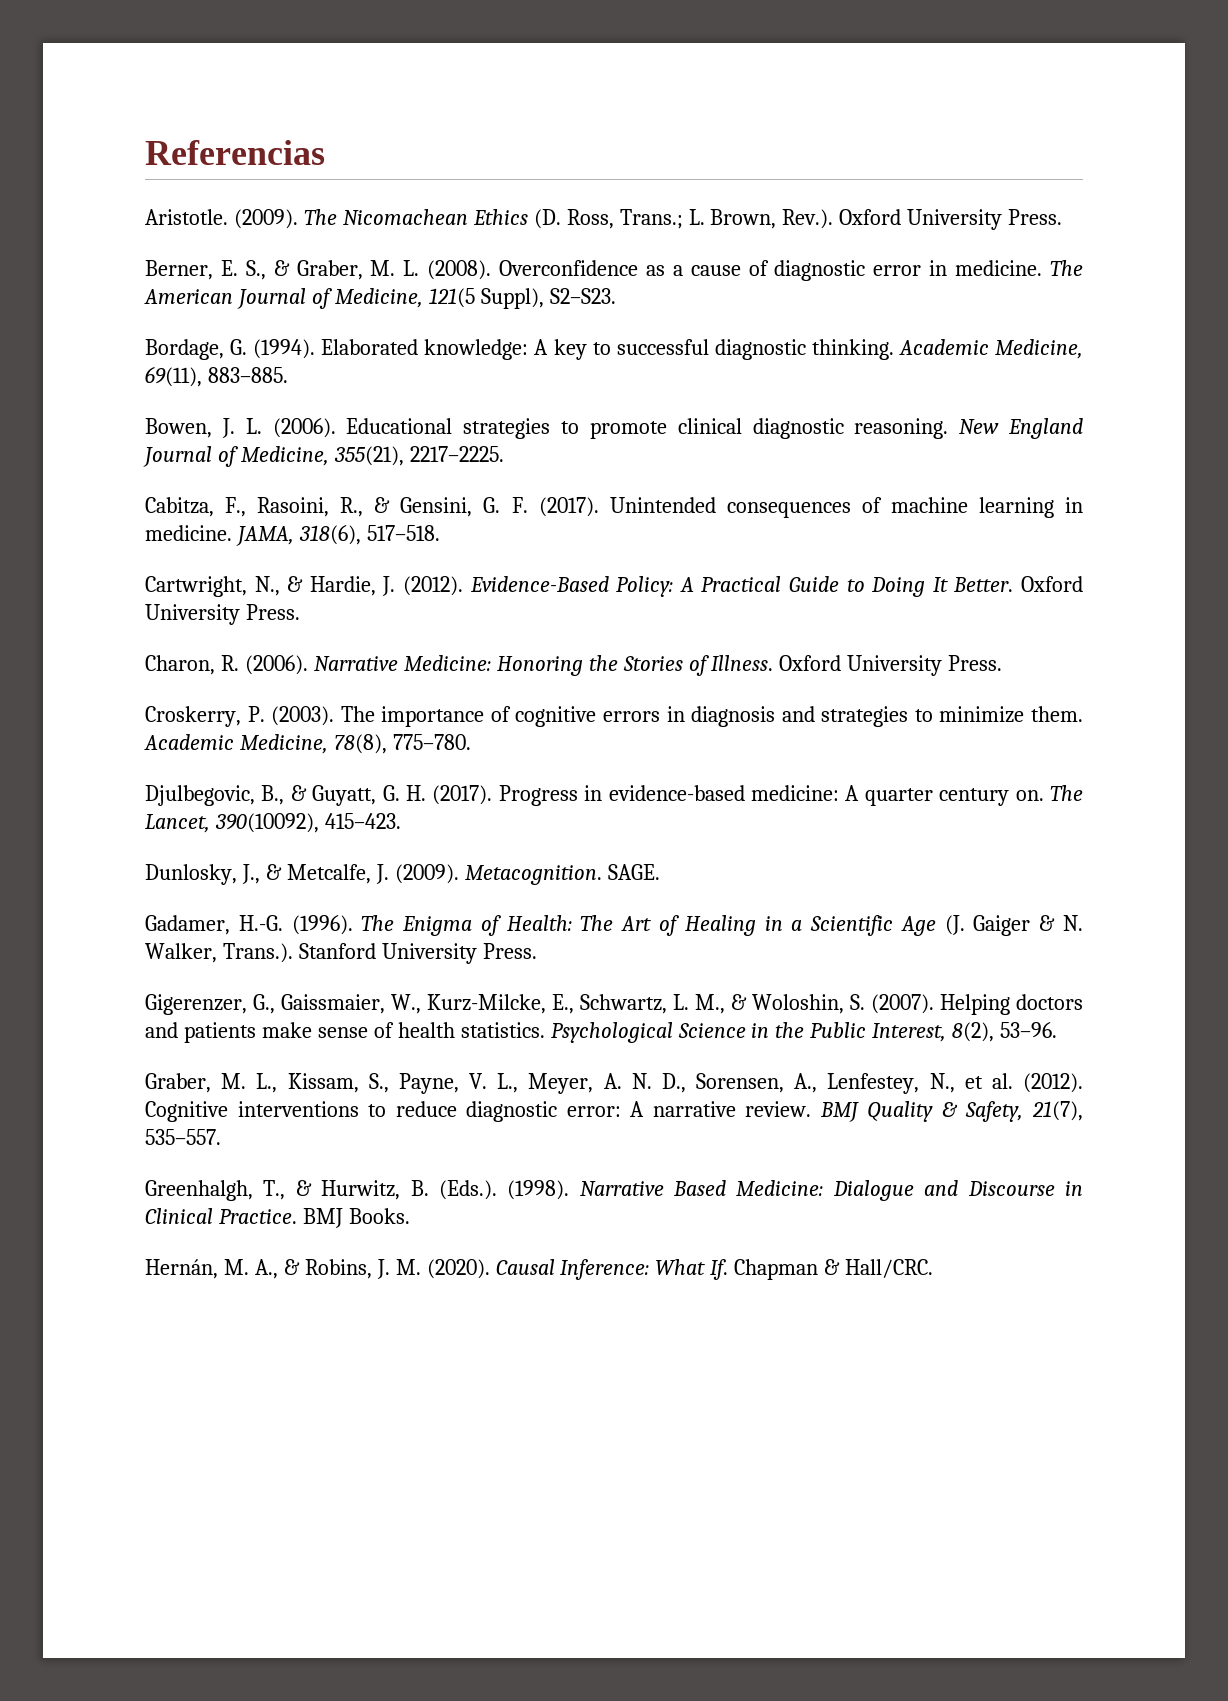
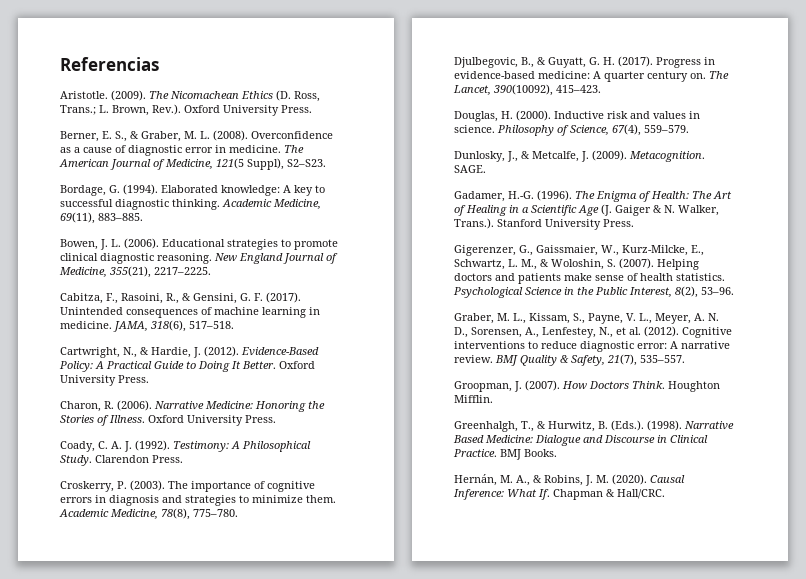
(1003, 663) none -> [60,440,311,452] [60,455,183,466] // Coady, C. A. J. (1992). Testimony: A Philosophical Study. Clarendon Press.
(401, 821) none -> [454,110,700,122] [454,124,689,136] // Douglas, H. (2000). Inductive risk and values in science. Philosophy of Science, 67(4), 559–579.
(221, 1137) none -> [454,380,720,392] [454,395,493,403] // Groopman, J. (2007). How Doctors Think. Houghton Mifflin.

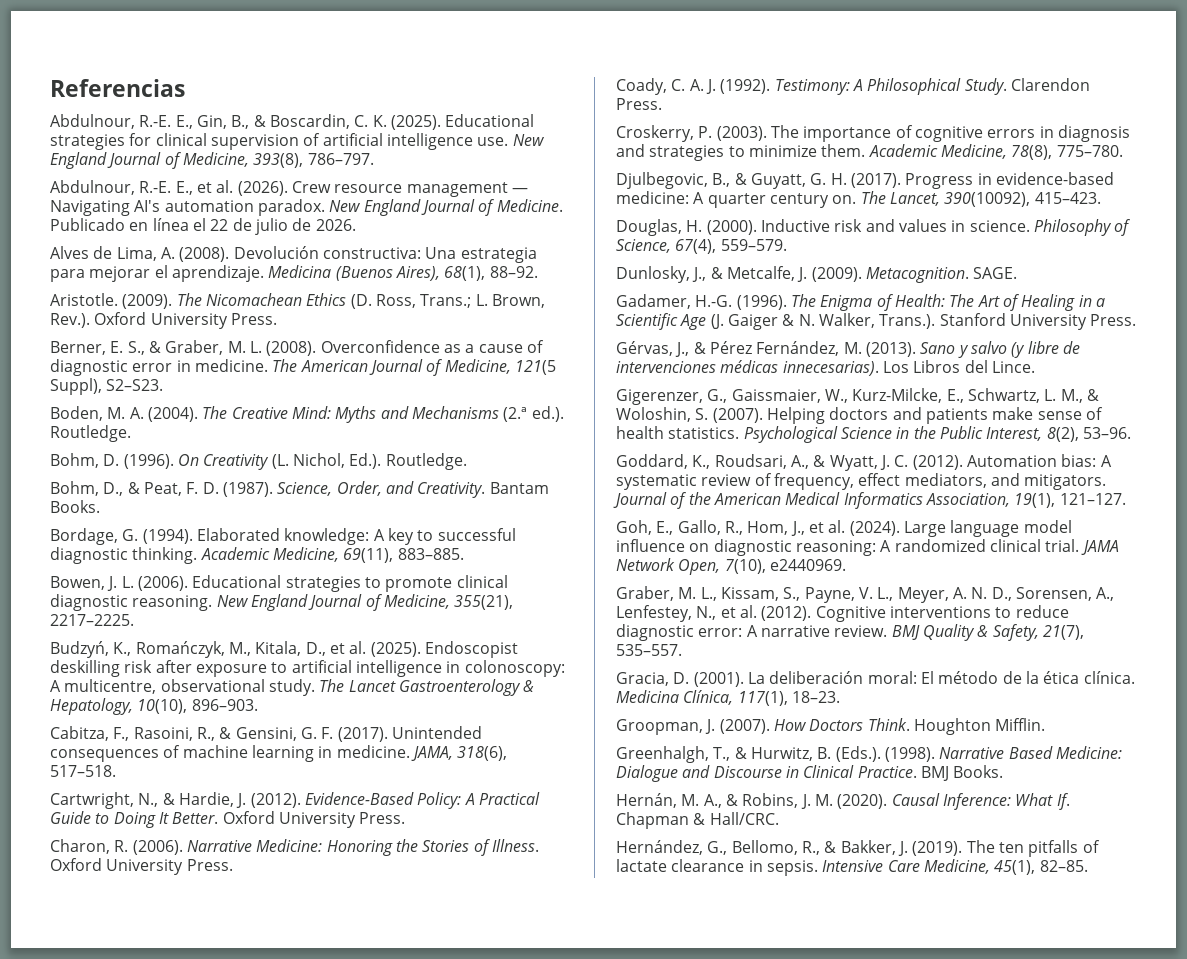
(159, 64) none -> [50,114,535,130] [50,133,545,150] [50,152,374,169] [50,180,528,197] [50,199,563,216] [50,218,356,235] [50,246,537,263] [50,265,538,282] // Abdulnour, R.-E. E., Gin, B., & Boscardin, C. K. (2025). Educational strategies for clinical supervision of artificial intelligence use. New England Journal of Medicine, 393(8), 786–797. // Abdulnour, R.-E. E., et al. (2026). Crew resource management — Navigating AI's automation paradox. New England Journal of Medicine. Publicado en línea el 22 de julio de 2026. // Alves de Lima, A. (2008). Devolución constructiva: Una estrategia para mejorar el aprendizaje. Medicina (Buenos Aires), 68(1), 88–92.
(326, 163) none -> [50,406,564,423] [50,425,131,442] [50,453,467,470] [50,481,549,498] [50,500,100,513] // Boden, M. A. (2004). The Creative Mind: Myths and Mechanisms (2.ª ed.). Routledge. // Bohm, D. (1996). On Creativity (L. Nichol, Ed.). Routledge. // Bohm, D., & Peat, F. D. (1987). Science, Order, and Creativity. Bantam Books.
(211, 271) none -> [50,641,518,658] [50,660,565,677] [50,679,535,696] [50,698,258,715] // Budzyń, K., Romańczyk, M., Kitala, D., et al. (2025). Endoscopist deskilling risk after exposure to artificial intelligence in colonoscopy: A multicentre, observational study. The Lancet Gastroenterology & Hepatology, 10(10), 896–903.
(634, 223) none -> [616,341,1080,358] [616,360,1035,376] // Gérvas, J., & Pérez Fernández, M. (2013). Sano y salvo (y libre de intervenciones médicas innecesarias). Los Libros del Lince.
(734, 291) none -> [616,454,1112,471] [616,473,1107,490] [613,492,1126,509] [616,520,1072,537] [616,539,1119,556] [616,558,846,575] // Goddard, K., Roudsari, A., & Wyatt, J. C. (2012). Automation bias: A systematic review of frequency, effect mediators, and mitigators. Journal of the American Medical Informatics Association, 19(1), 121–127. // Goh, E., Gallo, R., Hom, J., et al. (2024). Large language model influence on diagnostic reasoning: A randomized clinical trial. JAMA Network Open, 7(10), e2440969.
(685, 359) none -> [616,671,1135,687] [616,690,840,706] // Gracia, D. (2001). La deliberación moral: El método de la ética clínica. Medicina Clínica, 117(1), 18–23.
(665, 494) none -> [616,840,1100,857] [616,859,1088,876] // Hernández, G., Bellomo, R., & Bakker, J. (2019). The ten pitfalls of lactate clearance in sepsis. Intensive Care Medicine, 45(1), 82–85.

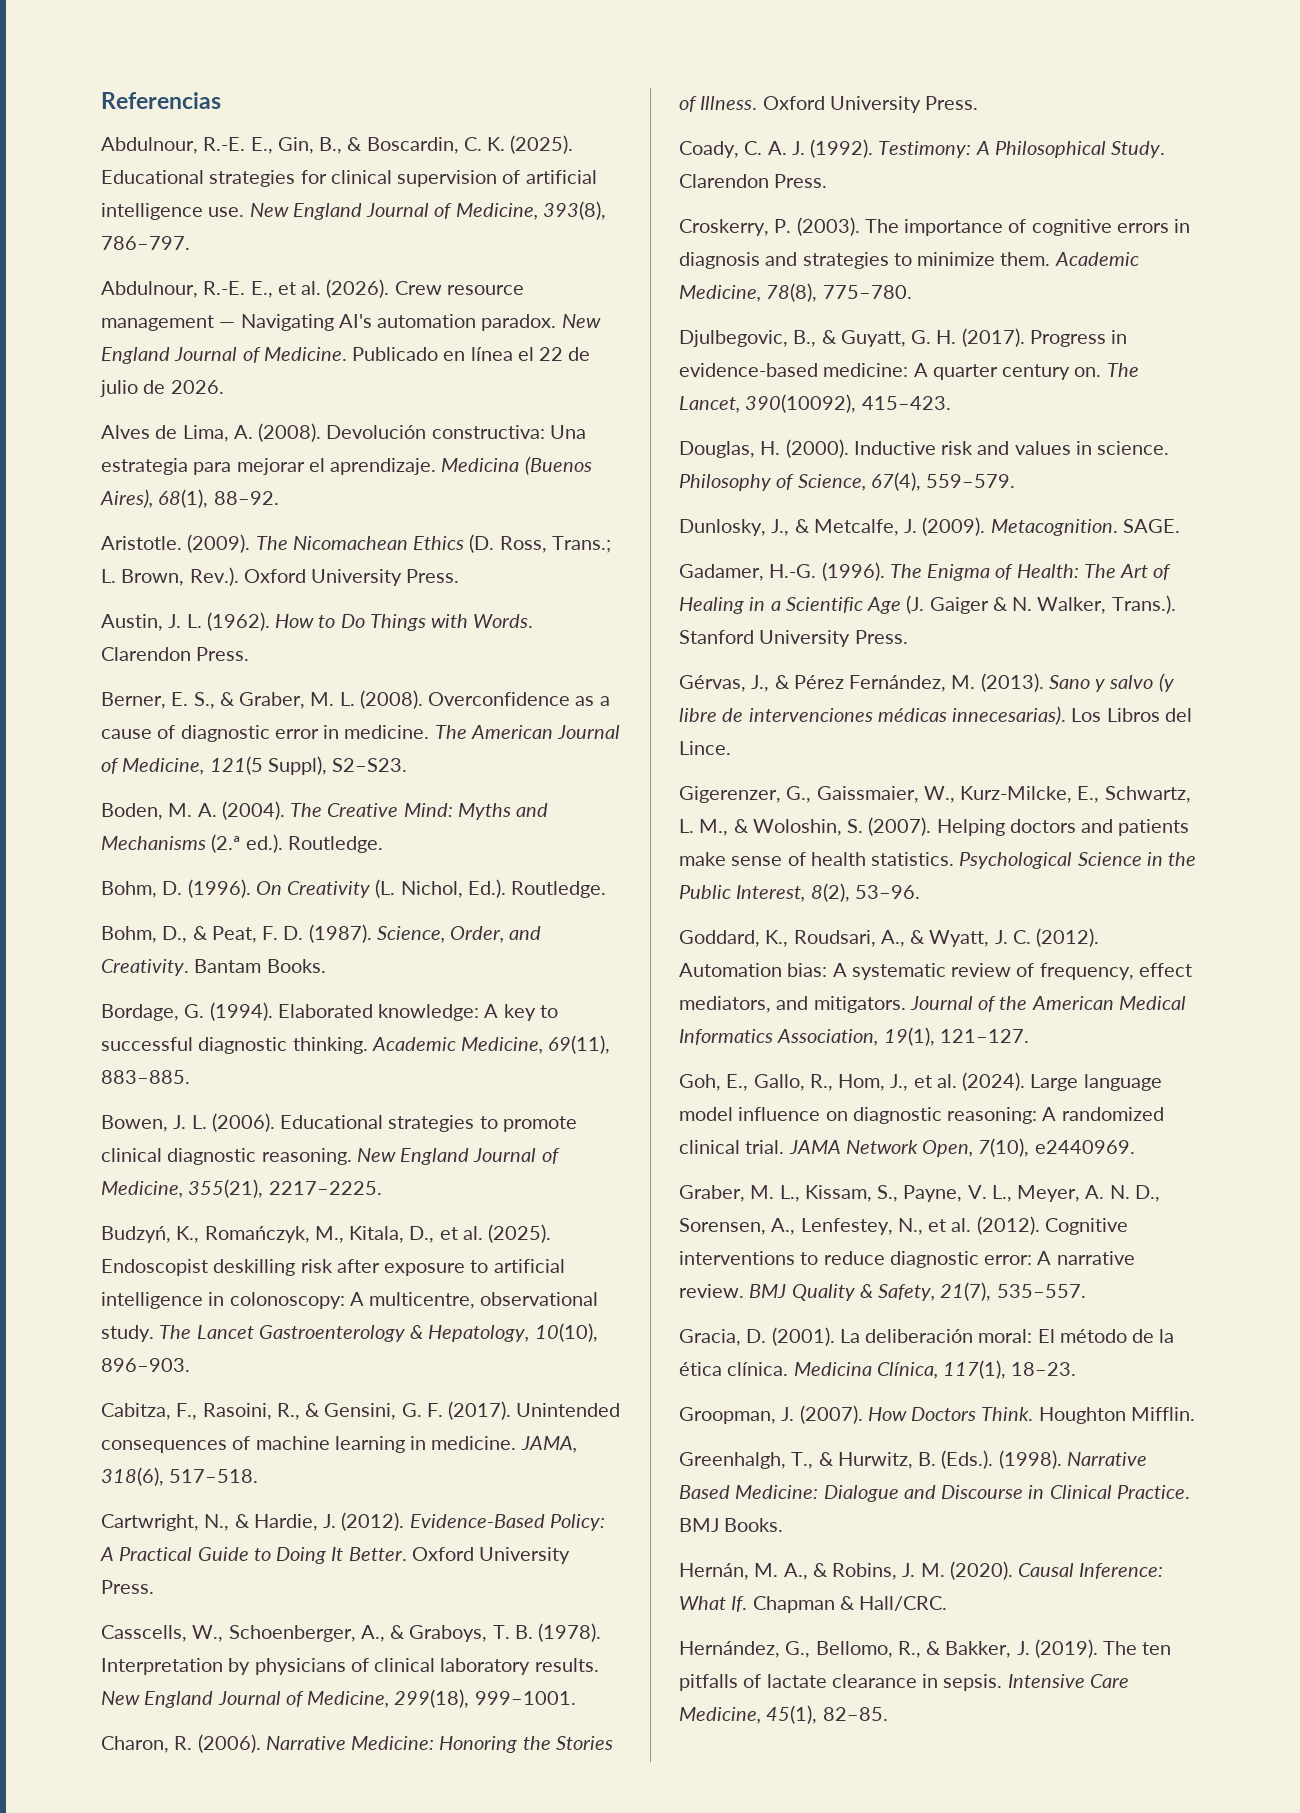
(277, 319) none -> [101,612,534,631] [101,647,250,661] // Austin, J. L. (1962). How to Do Things with Words. Clarendon Press.
(406, 818) none -> [101,1623,602,1642] [101,1658,599,1675] [101,1689,576,1708] // Casscells, W., Schoenberger, A., & Graboys, T. B. (1978). Interpretation by physicians of clinical laboratory results. New England Journal of Medicine, 299(18), 999–1001.

